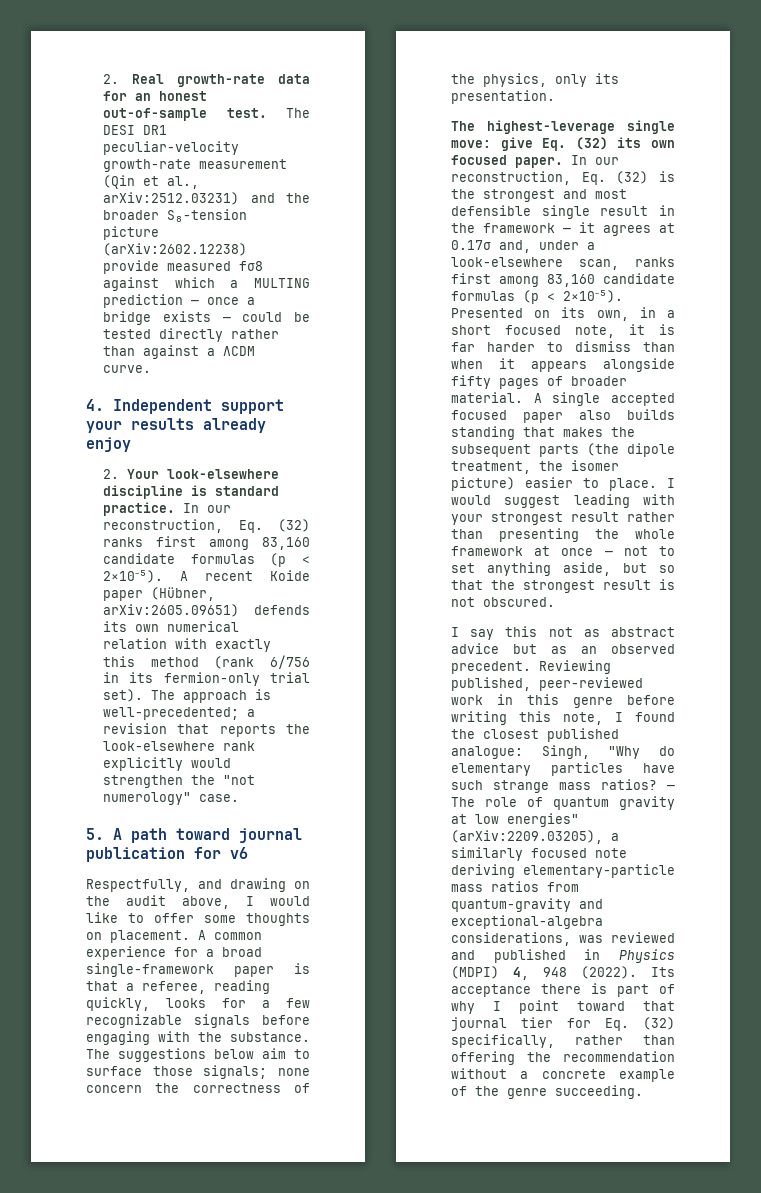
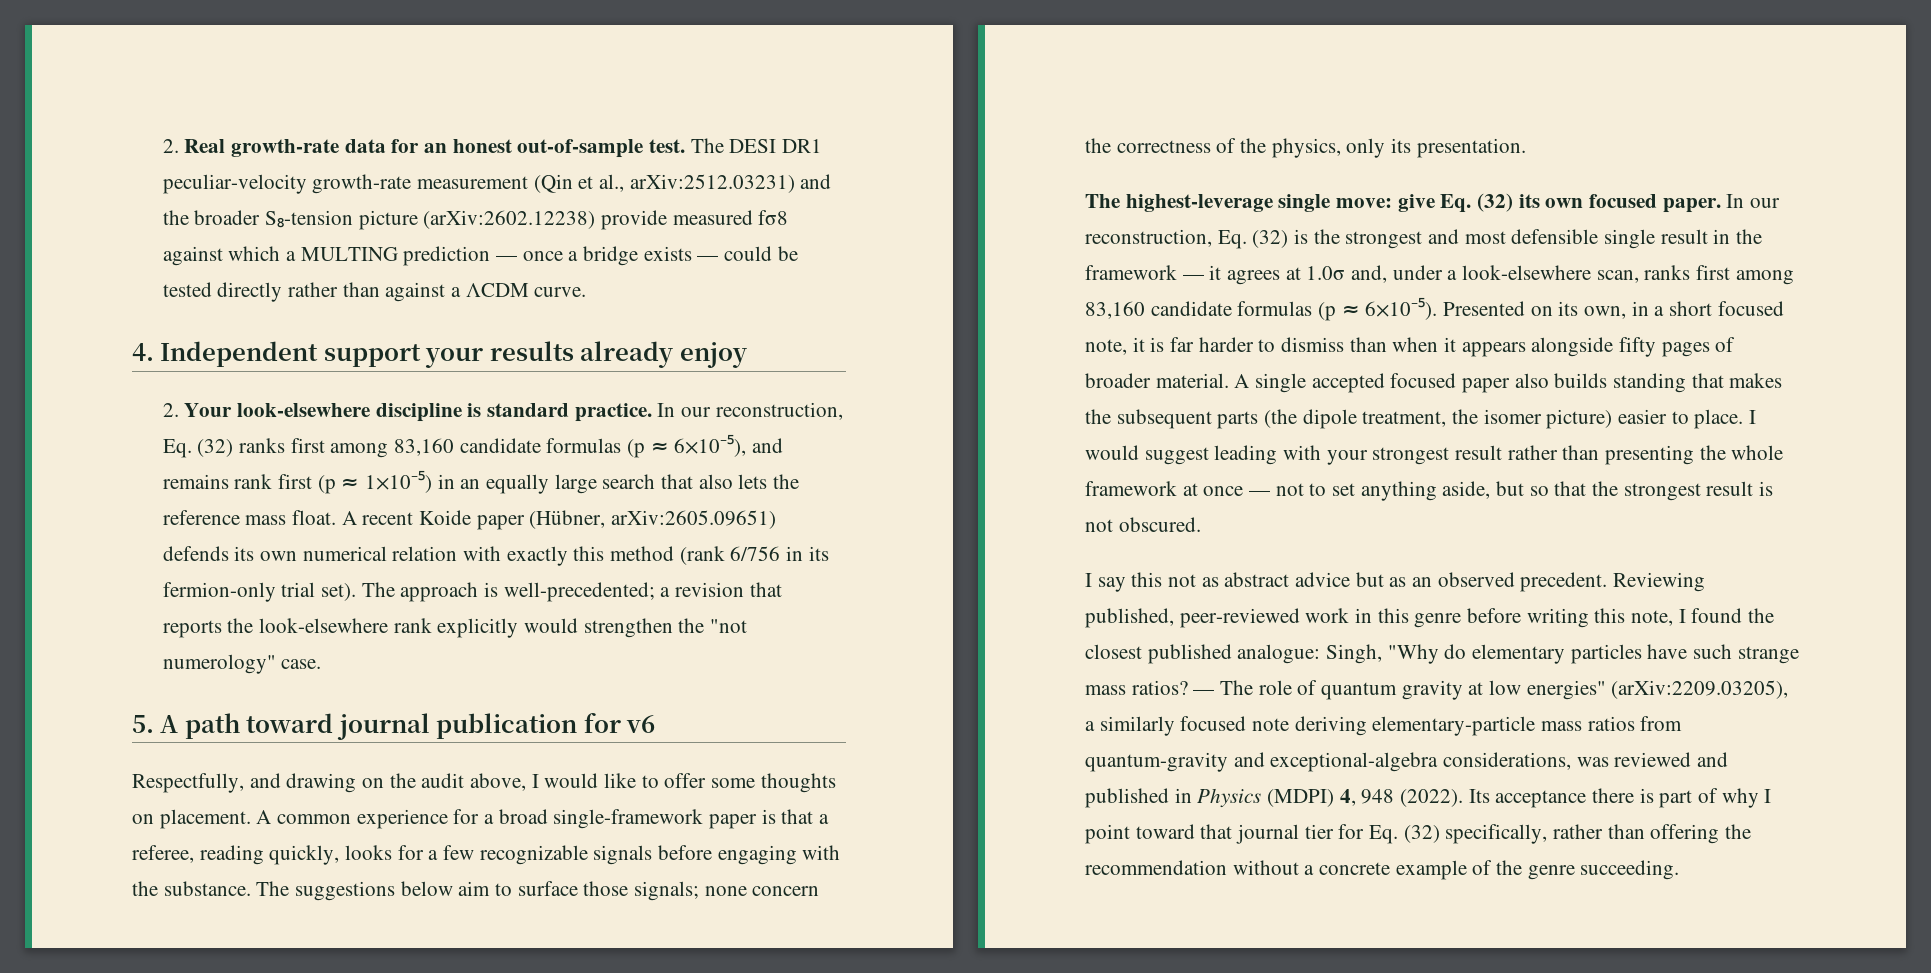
[302,556,310,564] [102,570,163,583] < 2×10⁻⁵). -> [650,434,783,457] [162,470,799,494] [162,510,336,525] ≈ 6×10⁻⁵), and remains rank first (p ≈ 1×10⁻⁵) in an equally large search that also lets the reference mass float.
[451,240,491,250] 0.17σ -> [1306,266,1346,280] 1.0σ
[547,290,623,303] < 2×10⁻⁵). -> [1341,297,1438,320] ≈ 6×10⁻⁵).

